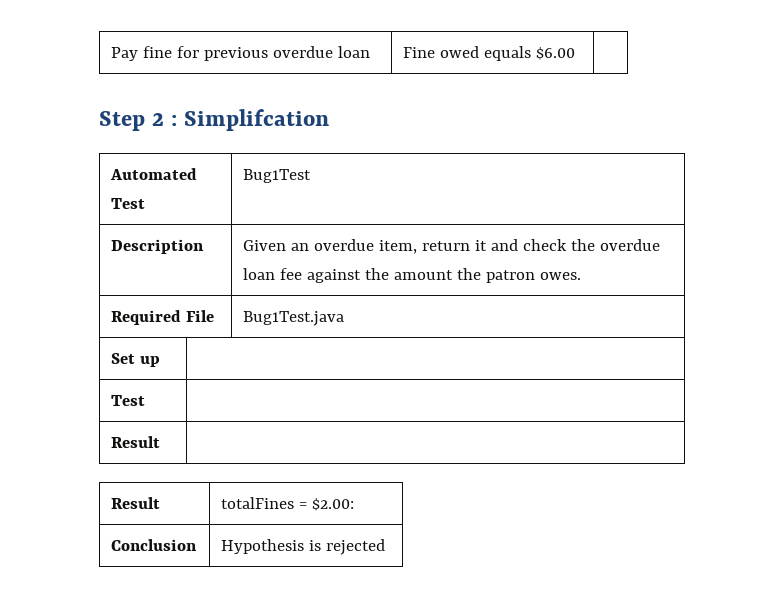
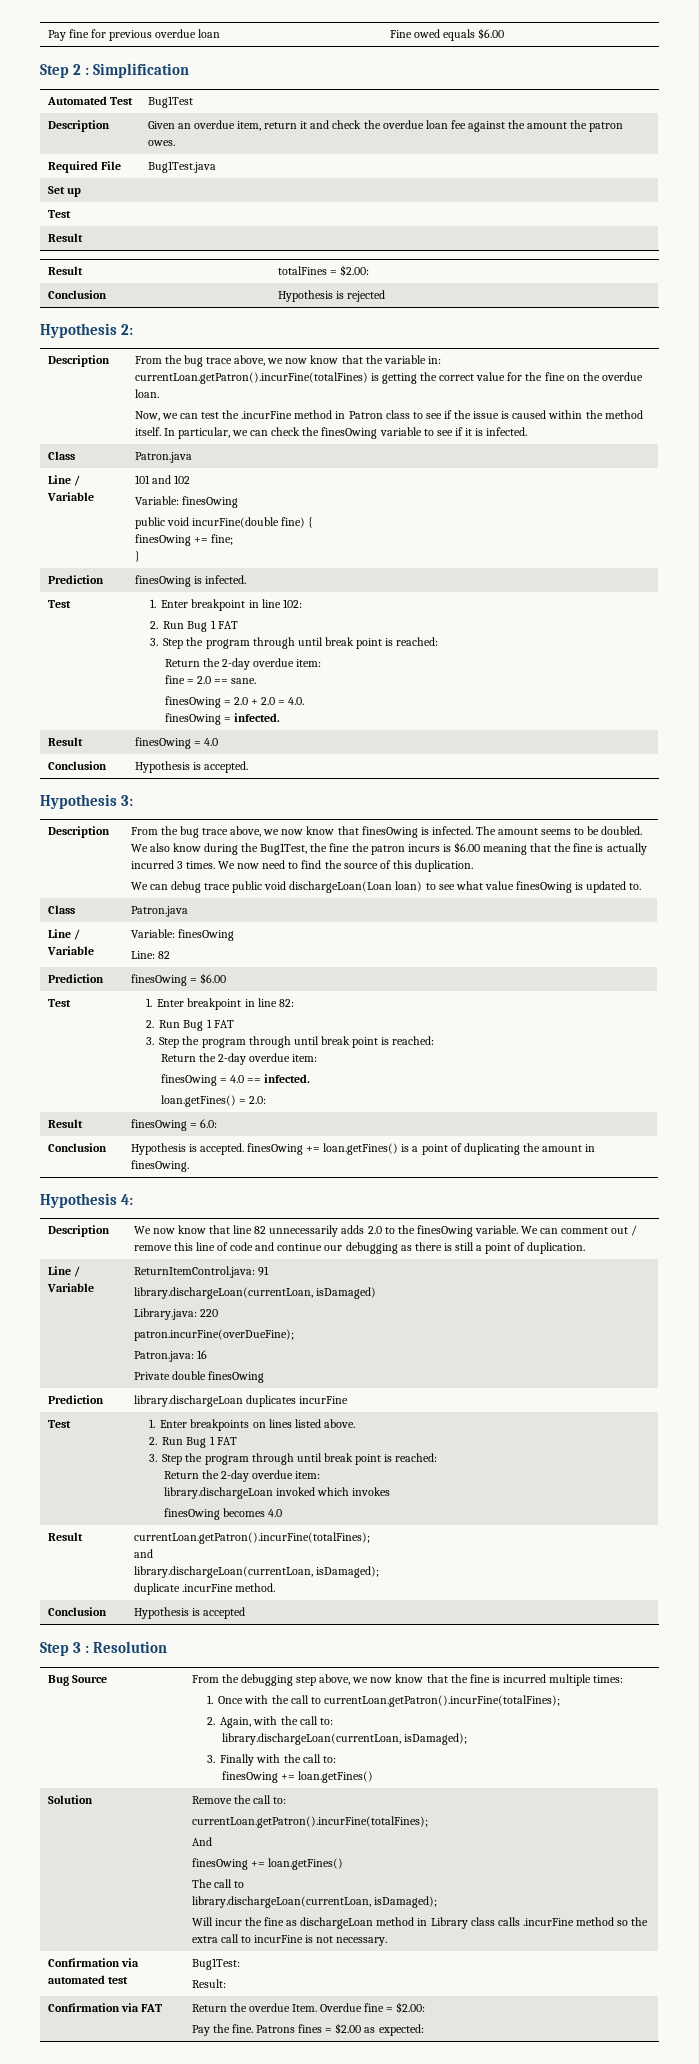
[184,109,330,131] Simplifcation -> [93,63,190,78] Simplification
(386, 547) none -> [40,323,133,338] [47,355,110,367] [134,355,441,367] [134,372,643,384] [134,389,159,398] [134,410,643,421] [134,427,528,439] [47,451,75,460] [134,452,192,463] [47,475,80,486] [46,492,94,501] [134,475,190,484] [134,496,238,508] [134,517,314,529] [134,534,233,546] [134,551,140,562] [47,575,104,584] [134,575,246,587] [47,600,71,608] [149,599,302,611] [149,620,238,632] [149,637,439,649] [164,658,322,670] [164,675,257,684] [164,696,305,708] [164,713,280,725] [47,737,83,746] [134,737,218,749] [47,761,107,770] [134,761,248,773] [40,794,133,809] [47,826,110,838] [130,826,643,838] [130,842,647,855] [130,860,473,872] [130,881,642,893] [47,905,75,914] [130,906,188,917] [47,929,80,940] [46,946,94,955] [130,929,234,941] [130,951,170,959] [47,974,104,983] [130,973,226,986] [47,999,71,1007] [145,998,294,1010] [145,1019,234,1031] [145,1036,435,1048] [160,1053,318,1065] [160,1074,311,1086] [160,1095,266,1107] [47,1119,83,1128] [130,1119,217,1131] [47,1143,107,1152] [130,1143,596,1155] [130,1160,189,1172] [40,1193,133,1208] [47,1225,110,1237] [133,1225,638,1237] [133,1242,586,1254] [47,1266,80,1277] [46,1283,94,1292] [133,1266,269,1278] [133,1287,376,1299] [133,1308,218,1320] [133,1329,294,1341] [133,1350,207,1362] [133,1371,264,1383] [47,1395,104,1404] [133,1395,348,1407] [47,1420,71,1428] [148,1419,355,1431] [148,1436,237,1448] [148,1453,438,1465] [163,1470,321,1482] [163,1487,390,1499] [163,1508,282,1520] [47,1532,83,1541] [133,1532,370,1544] [133,1549,153,1558] [133,1566,379,1578] [133,1583,275,1595] [47,1607,107,1616] [133,1607,245,1619] [40,1641,168,1656] [47,1675,107,1686] [191,1674,624,1686] [206,1695,560,1707] [206,1716,333,1728] [221,1733,467,1745] [206,1754,336,1766] [221,1771,373,1783] [47,1795,93,1804] [191,1795,286,1804] [191,1816,428,1828] [191,1837,212,1846] [191,1858,343,1870] [191,1879,244,1888] [191,1896,437,1908] [191,1917,649,1929] [191,1934,388,1946] [47,1958,139,1967] [47,1975,128,1984] [191,1958,240,1970] [191,1979,226,1988] [47,2003,162,2012] [191,2002,426,2013] [191,2023,424,2036] // Hypothesis 2: // Description | From the bug trace above, we now know that the variable in: currentLoan.getPatron().incurFine(totalFines) is getting the correct value for the fine on the overdue loan. // Now, we can test the .incurFine method in Patron class to see if the issue is caused within the method itself. In particular, we can check the finesOwing variable to see if it is infected. // Class | Patron.java // Line / Variable | 101 and 102 // Variable: finesOwing // public void incurFine(double fine) { // finesOwing += fine; // } // Prediction | finesOwing is infected. // Test | 1. Enter breakpoint in line 102: // 2. Run Bug 1 FAT // 3. Step the program through until break point is reached: // Return the 2-day overdue item: // fine = 2.0 == sane. // finesOwing = 2.0 + 2.0 = 4.0. // finesOwing = infected. // Result | finesOwing = 4.0 // Conclusion | Hypothesis is accepted. // Hypothesis 3: // Description | From the bug trace above, we now know that finesOwing is infected. The amount seems to be doubled. We also know during the Bug1Test, the fine the patron incurs is $6.00 meaning that the fine is actually incurred 3 times. We now need to find the source of this duplication. // We can debug trace public void dischargeLoan(Loan loan) to see what value finesOwing is updated to. // Class | Patron.java // Line / Variable | Variable: finesOwing // Line: 82 // Prediction | finesOwing = $6.00 // Test | 1. Enter breakpoint in line 82: // 2. Run Bug 1 FAT // 3. Step the program through until break point is reached: // Return the 2-day overdue item: // finesOwing = 4.0 == infected. // loan.getFines() = 2.0: // Result | finesOwing = 6.0: // Conclusion | Hypothesis is accepted. finesOwing += loan.getFines() is a point of duplicating the amount in finesOwing. // Hypothesis 4: // Description | We now know that line 82 unnecessarily adds 2.0 to the finesOwing variable. We can comment out / remove this line of code and continue our debugging as there is still a point of duplication. // Line / Variable | ReturnItemControl.java: 91 // library.dischargeLoan(currentLoan, isDamaged) // Library.java: 220 // patron.incurFine(overDueFine); // Patron.java: 16 // Private double finesOwing // Prediction | library.dischargeLoan duplicates incurFine // Test | 1. Enter breakpoints on lines listed above. // 2. Run Bug 1 FAT // 3. Step the program through until break point is reached: // Return the 2-day overdue item: // library.dischargeLoan invoked which invokes // finesOwing becomes 4.0 // Result | currentLoan.getPatron().incurFine(totalFines); // and // library.dischargeLoan(currentLoan, isDamaged); // duplicate .incurFine method. // Conclusion | Hypothesis is accepted // Step 3 : Resolution // Bug Source | From the debugging step above, we now know that the fine is incurred multiple times: // 1. Once with the call to currentLoan.getPatron().incurFine(totalFines); // 2. Again, with the call to: // library.dischargeLoan(currentLoan, isDamaged); // 3. Finally with the call to: // finesOwing += loan.getFines() // Solution | Remove the call to: // currentLoan.getPatron().incurFine(totalFines); // And // finesOwing += loan.getFines() // The call to // library.dischargeLoan(currentLoan, isDamaged); // Will incur the fine as dischargeLoan method in Library class calls .incurFine method so the extra call to incurFine is not necessary. // Confirmation via automated test | Bug1Test: // Result: // Confirmation via FAT | Return the overdue Item. Overdue fine = $2.00: // Pay the fine. Patrons fines = $2.00 as expected:

